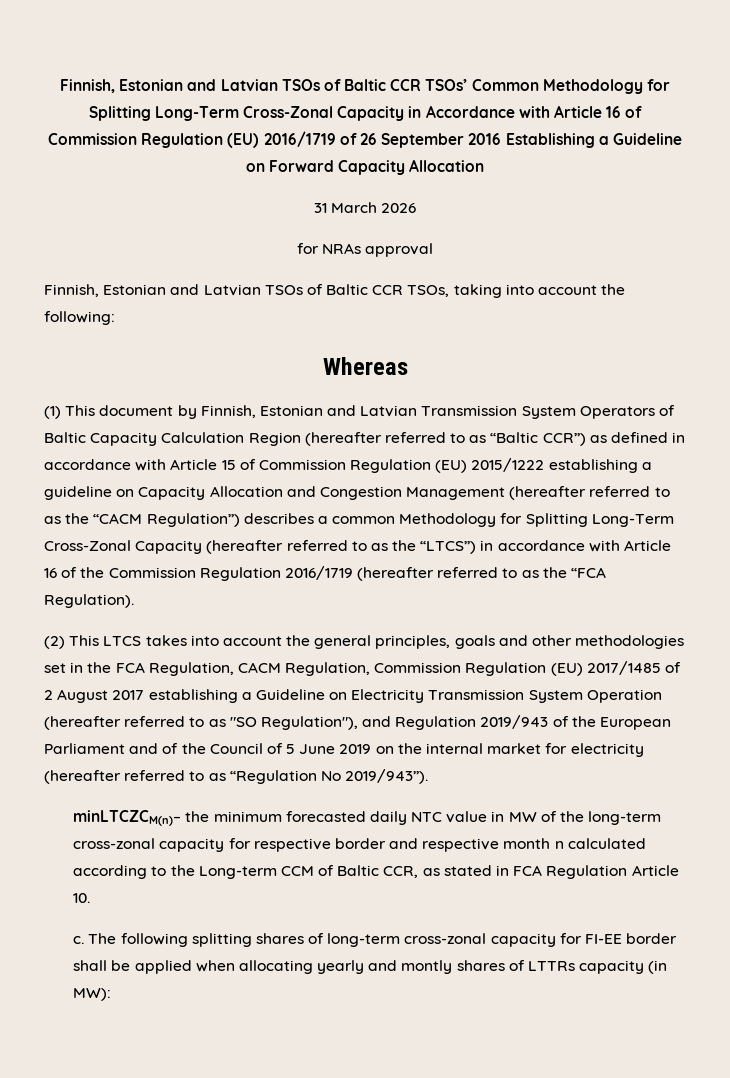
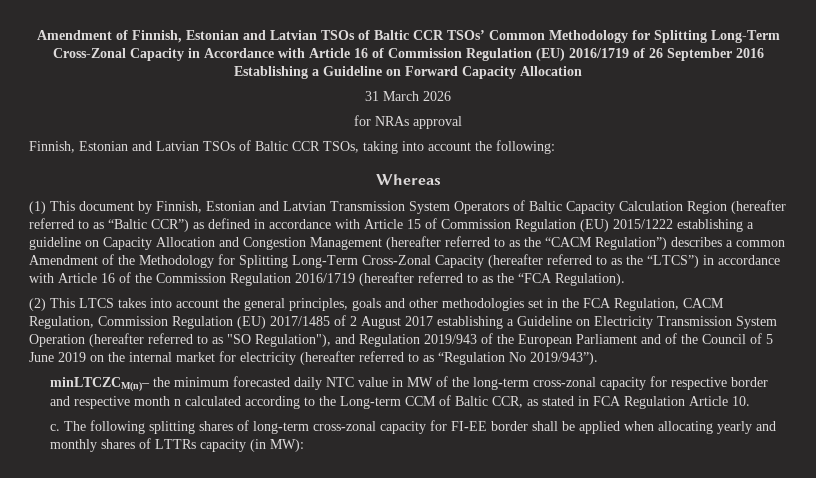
(59, 86) none -> [36,30,128,40] Amendment of
(396, 520) none -> [29,254,135,265] Amendment of the
[401,960,453,974] montly -> [49,439,97,452] monthly

